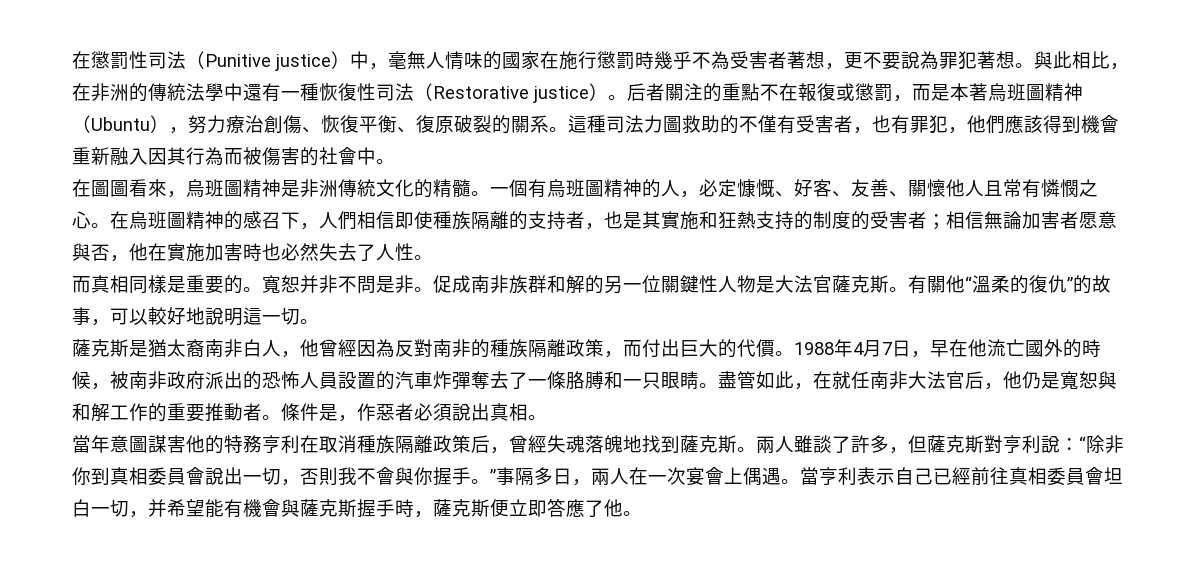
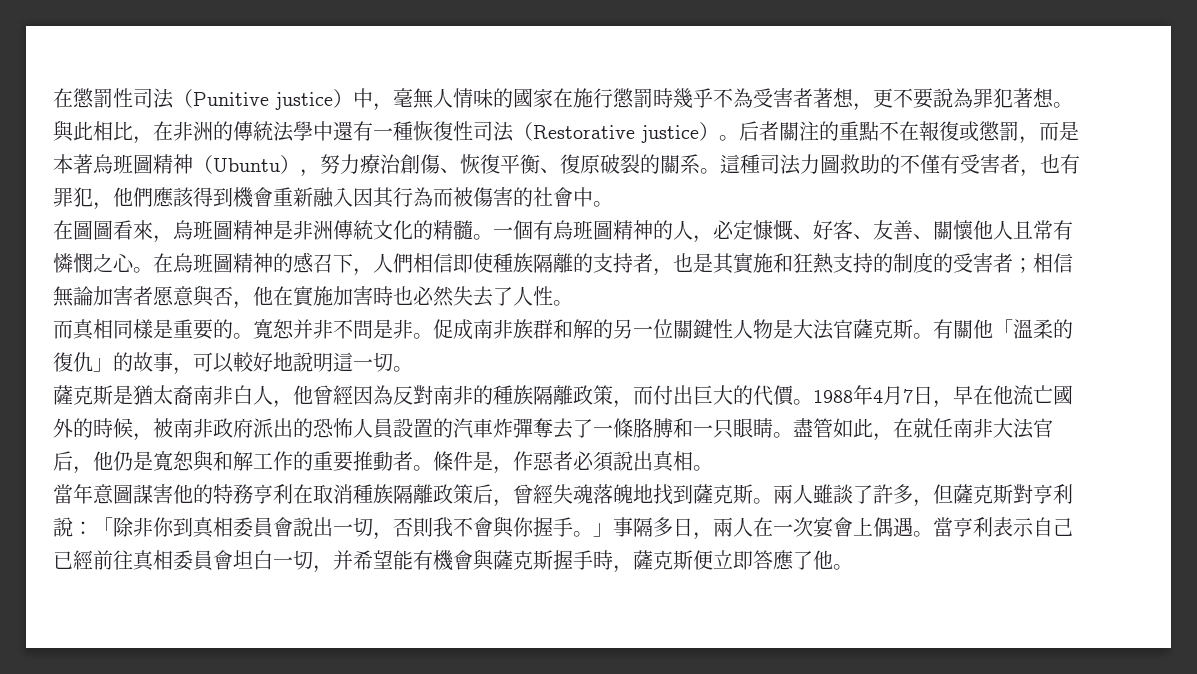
[965,276,972,291] “ -> [993,319,1013,337] 「
[1067,277,1073,291] ” -> [93,358,113,372] 」
[1079,436,1086,451] “ -> [93,517,113,535] 「
[490,469,496,483] ” -> [593,523,613,537] 」

